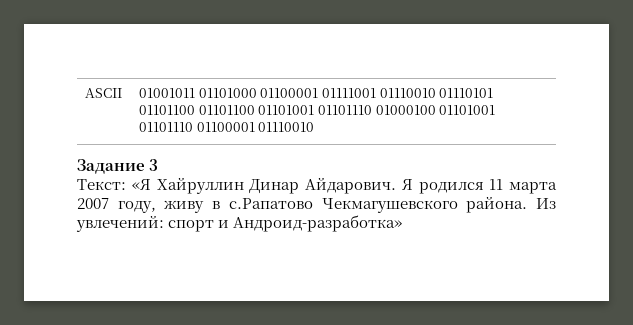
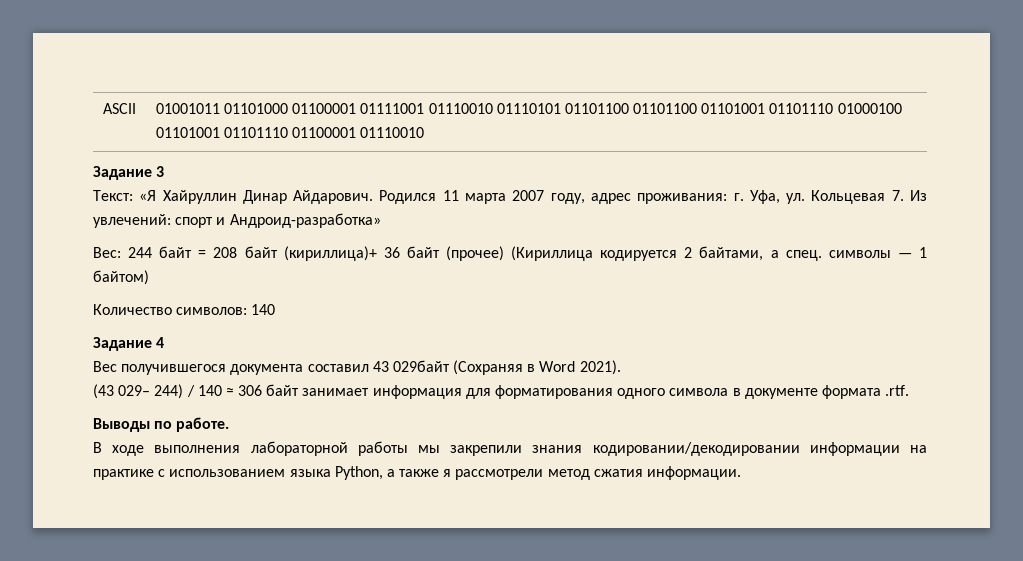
[401,179,484,194] Я родился -> [379,190,437,204] Родился
[164,196,528,213] живу в с.Рапатово Чекмагушевского района. -> [590,190,904,204] адрес проживания: г. Уфа, ул. Кольцевая 7.
(403, 223) none -> [93,246,927,261] [93,270,149,285] [93,304,276,315] [93,337,165,351] [93,360,621,375] [93,384,910,399] [93,417,230,432] [93,441,927,456] [93,466,742,480] // Вес: 244 байт = 208 байт (кириллица)+ 36 байт (прочее) (Кириллица кодируется 2 байтами, а спец. символы — 1 байтом) // Количество символов: 140 // Задание 4 // Вес получившегося документа составил 43 029байт (Сохраняя в Word 2021). // (43 029– 244) / 140 ≈ 306 байт занимает информация для форматирования одного символа в документе формата .rtf. // Выводы по работе. // В ходе выполнения лабораторной работы мы закрепили знания кодировании/декодировании информации на практике с использованием языка Python, а также я рассмотрели метод сжатия информации.

